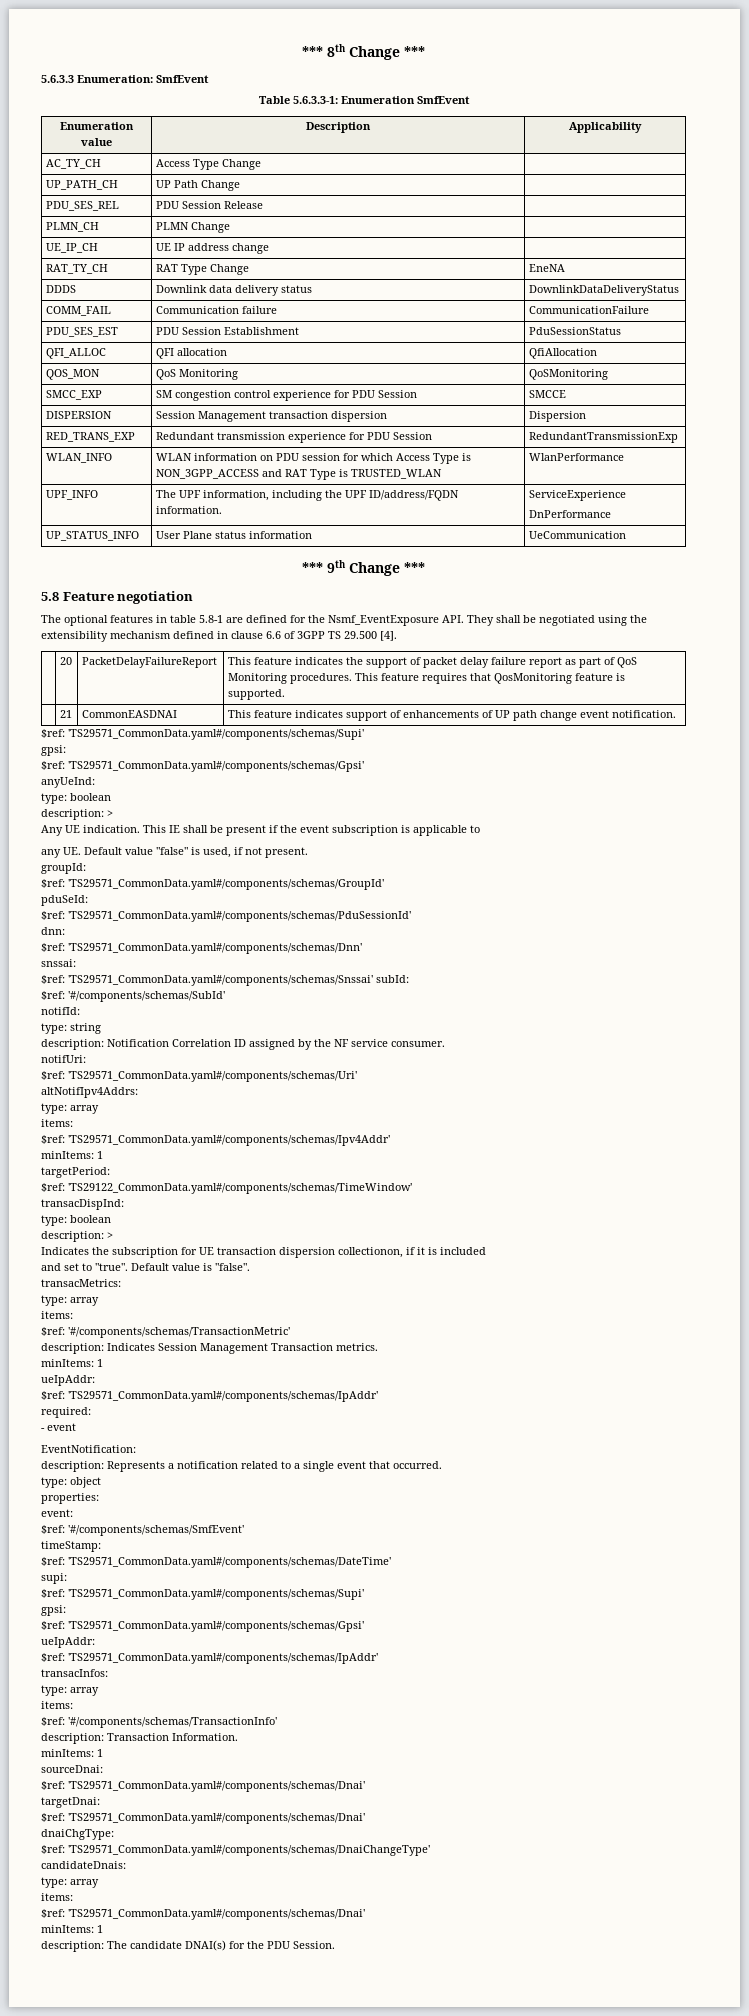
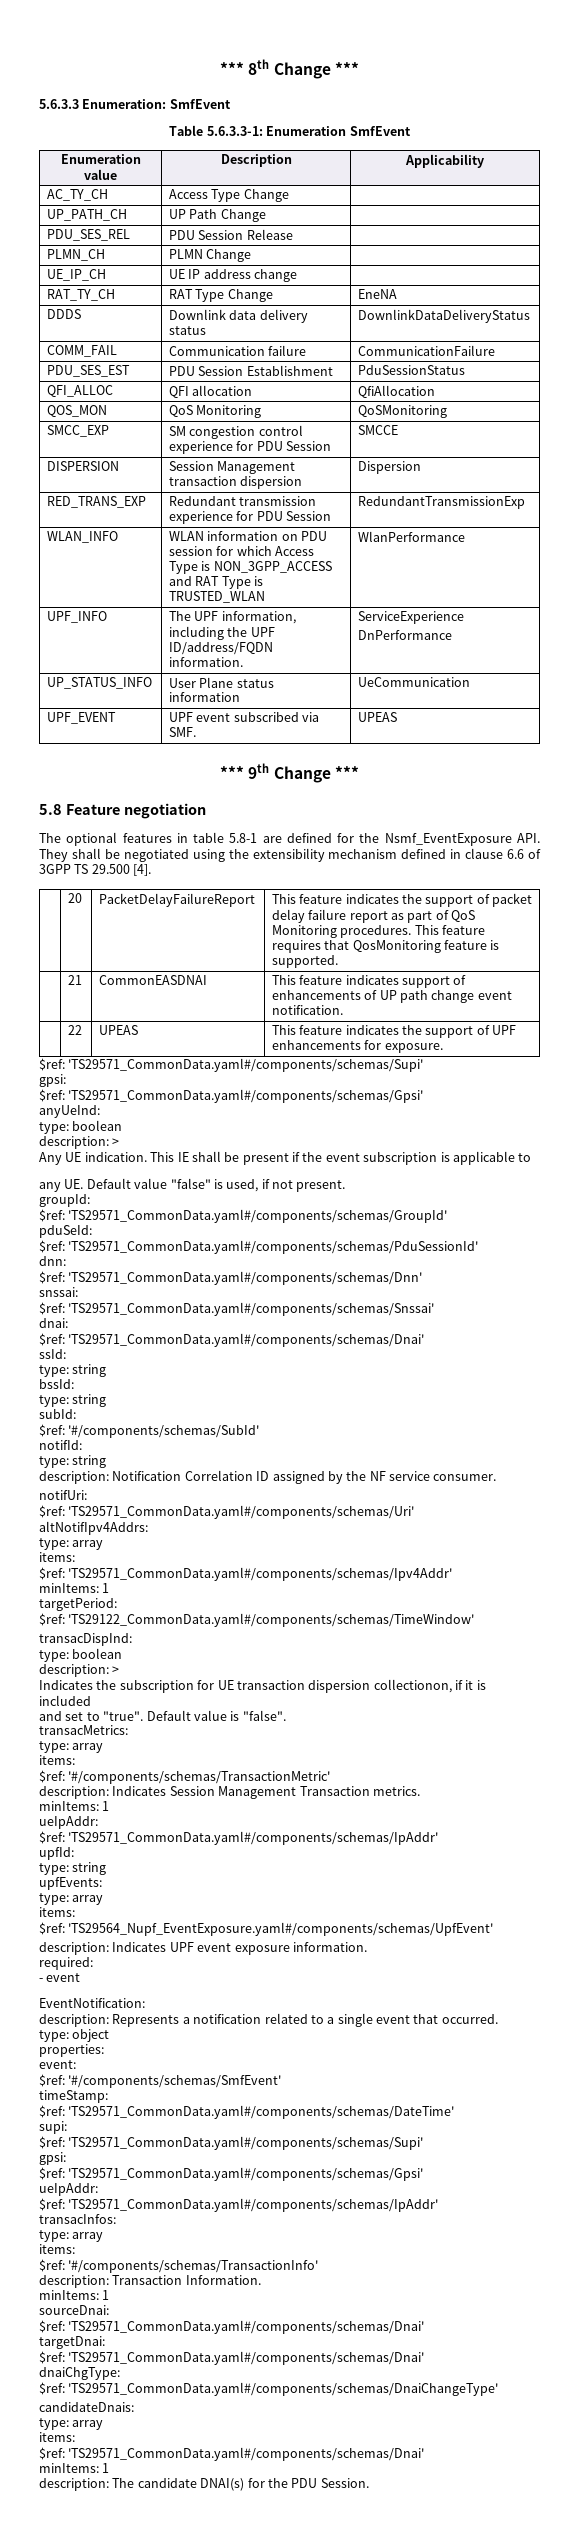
(626, 535) none -> [46,712,116,724] [168,712,319,722] [168,727,196,737] [357,712,397,722] // UPF_EVENT | UPF event subscribed via SMF. | UPEAS
(676, 714) none -> [67,1025,82,1035] [98,1025,138,1035] [271,1025,517,1038] [271,1040,443,1053] // | 22 | UPEAS | This feature indicates the support of UPF enhancements for exposure.
(373, 980) none -> [39,1318,68,1328] [39,1333,425,1347] [39,1349,66,1359] [39,1364,107,1377] [39,1379,74,1389] [39,1394,107,1407] // dnai: // $ref: 'TS29571_CommonData.yaml#/components/schemas/Dnai' // ssId: // type: string // bssId: // type: string //
(378, 1396) none -> [39,1847,74,1860] [39,1862,107,1875] [39,1877,102,1890] [39,1893,104,1905] [39,1907,75,1917] [39,1922,494,1936] [39,1942,367,1955] // upfId: // type: string // upfEvents: // type: array // items: // $ref: 'TS29564_Nupf_EventExposure.yaml#/components/schemas/UpfEvent' // description: Indicates UPF event exposure information.

